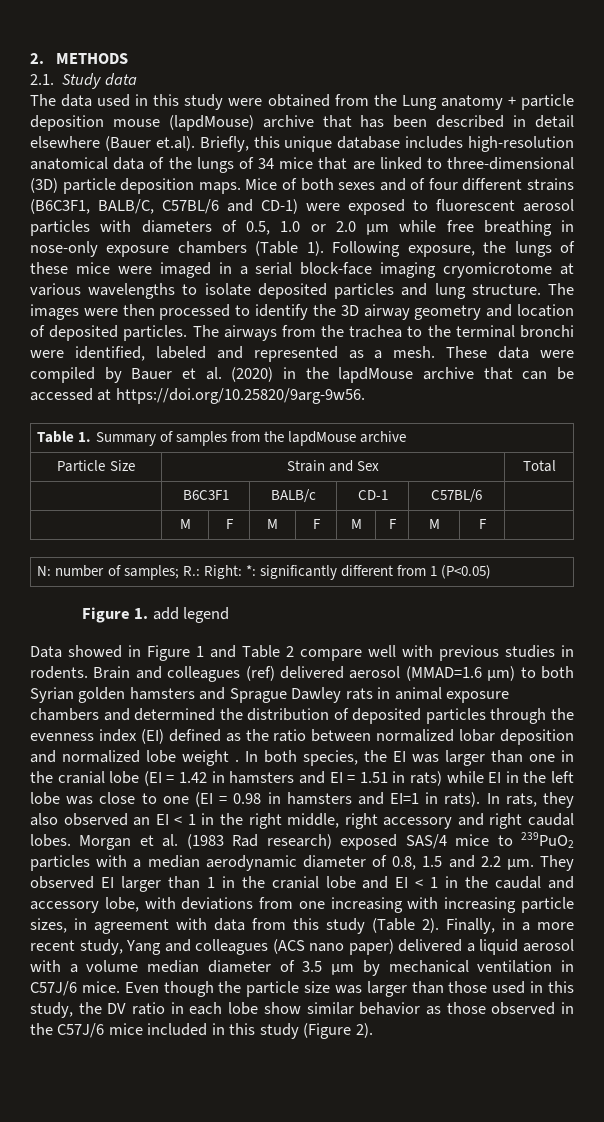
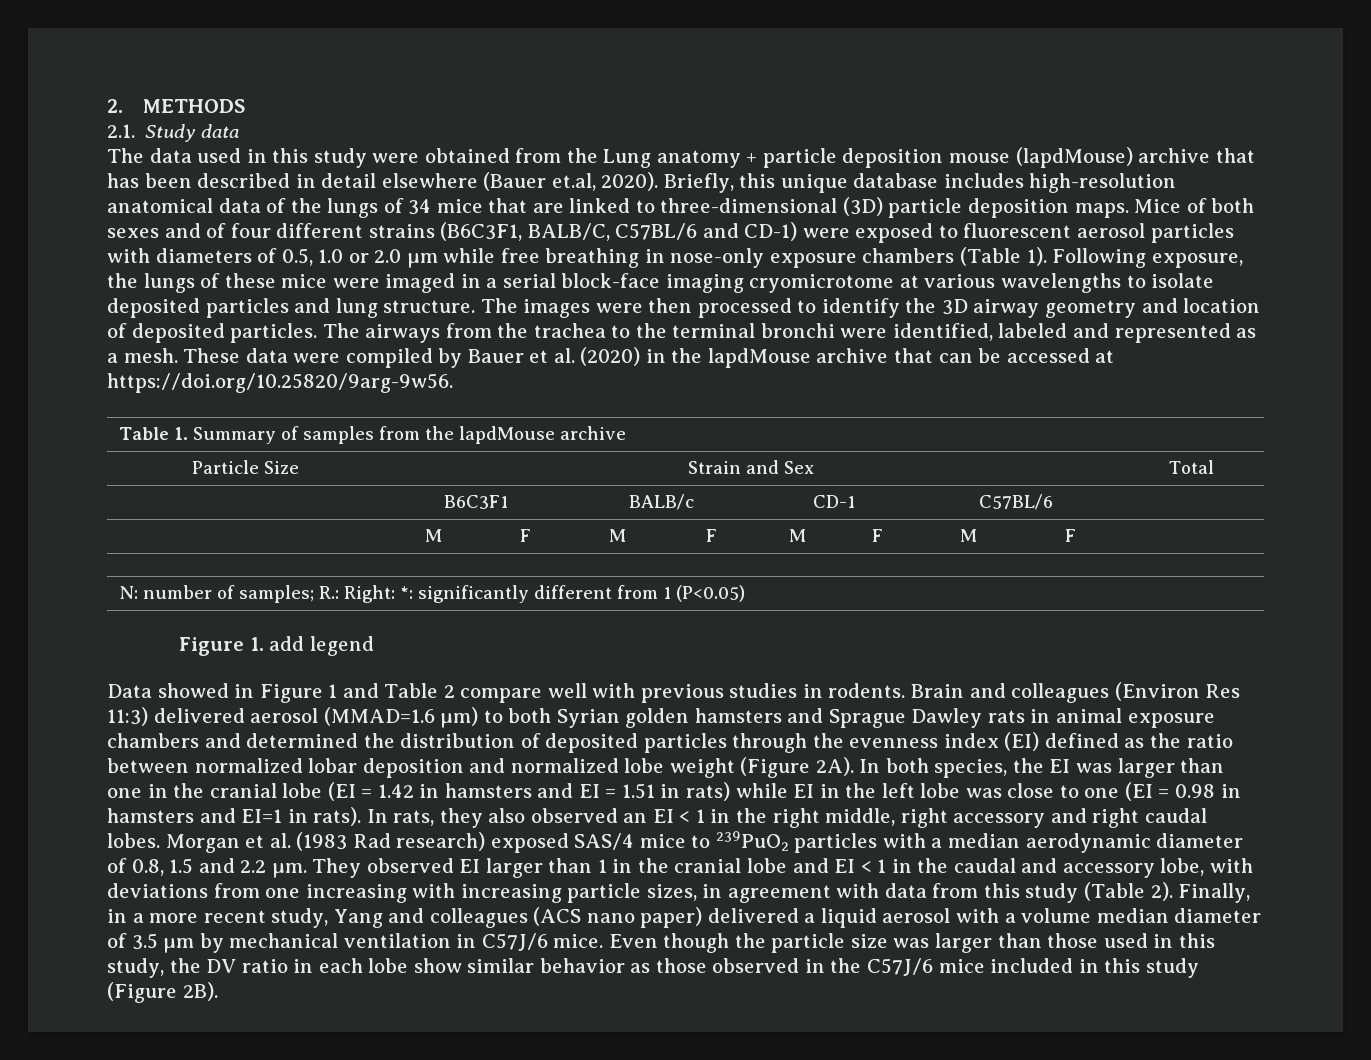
[155,136,195,151] et.al). -> [551,172,659,191] et.al, 2020).
[245,666,275,681] (ref) -> [1114,682,1241,701] [107,707,148,726] (Environ Res 11:3)
[235,759,239,762] . -> [740,757,854,778] (Figure 2A).
[355,1023,373,1038] 2). -> [182,982,218,1001] 2B).

